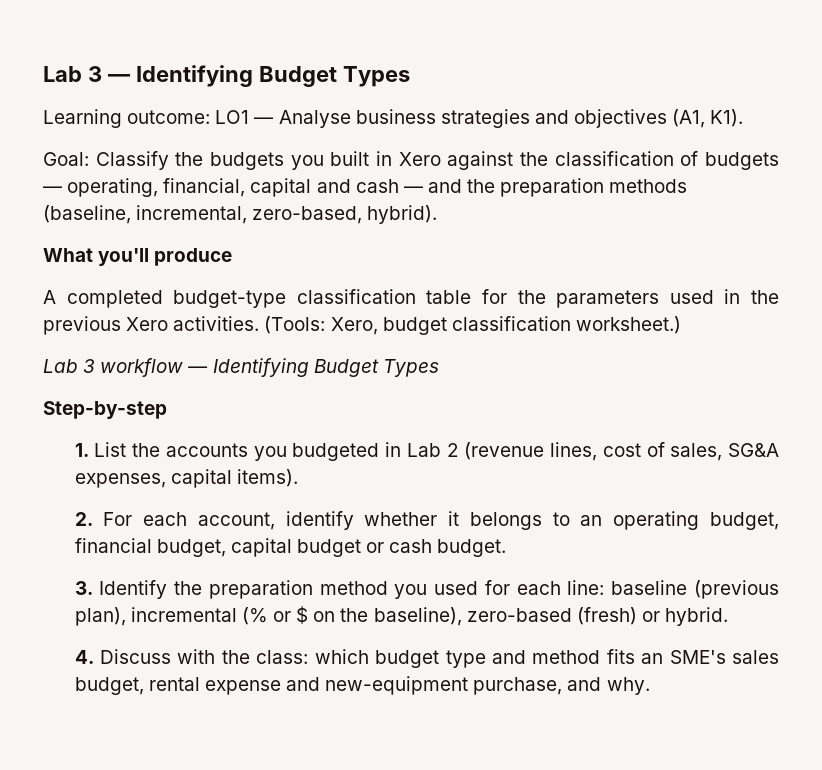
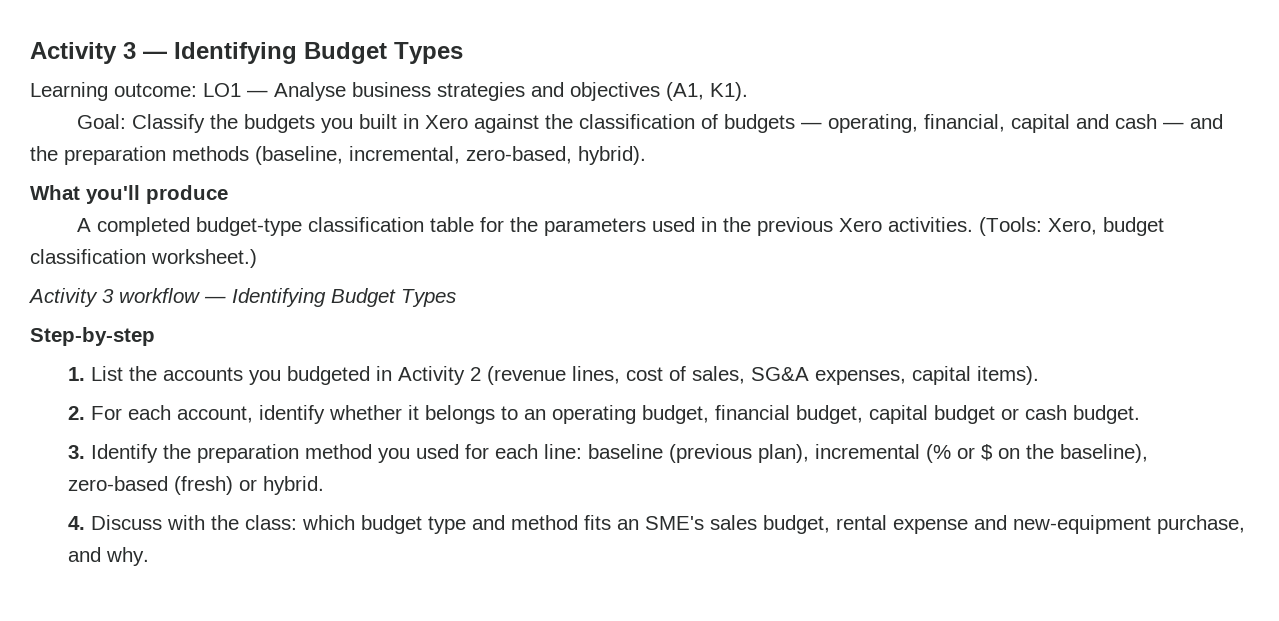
[43,66,82,82] Lab -> [30,42,117,64] Activity
[43,359,78,373] Lab -> [28,288,98,307] Activity
[406,443,441,457] Lab -> [397,366,465,385] Activity

